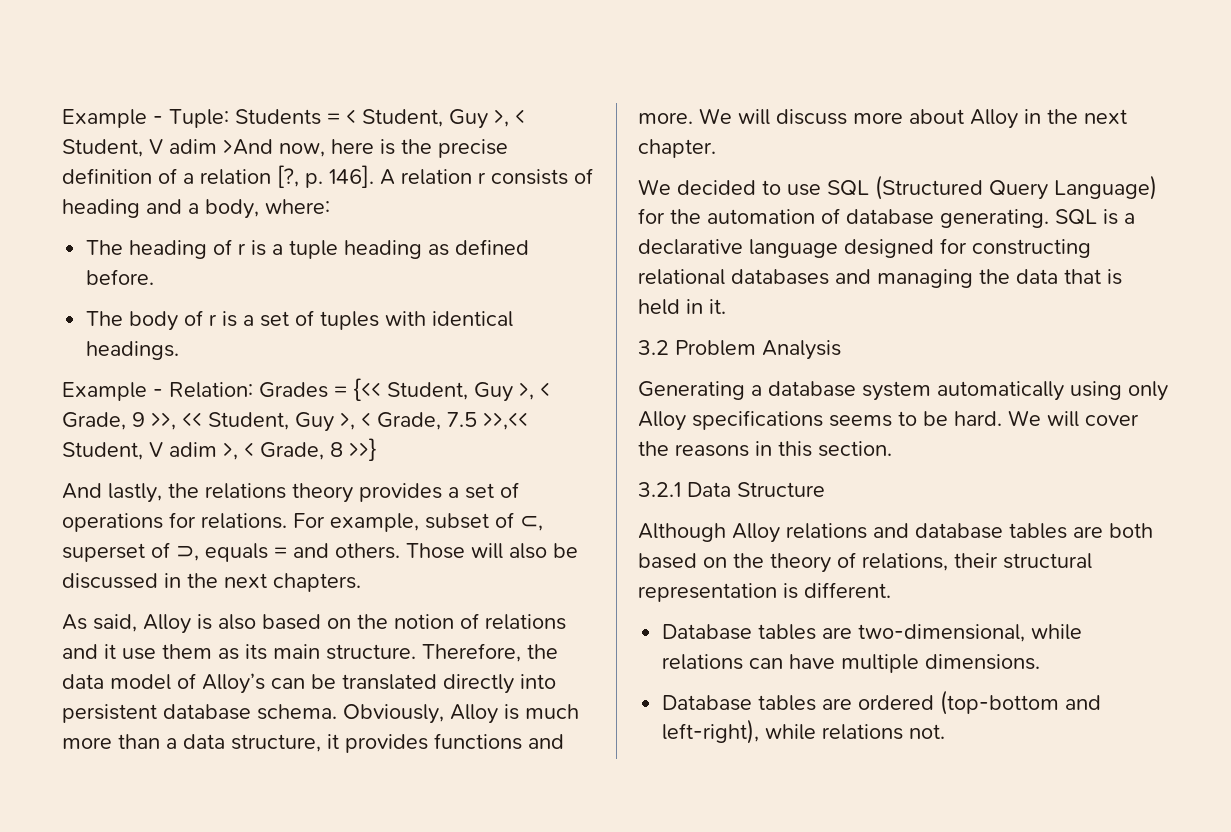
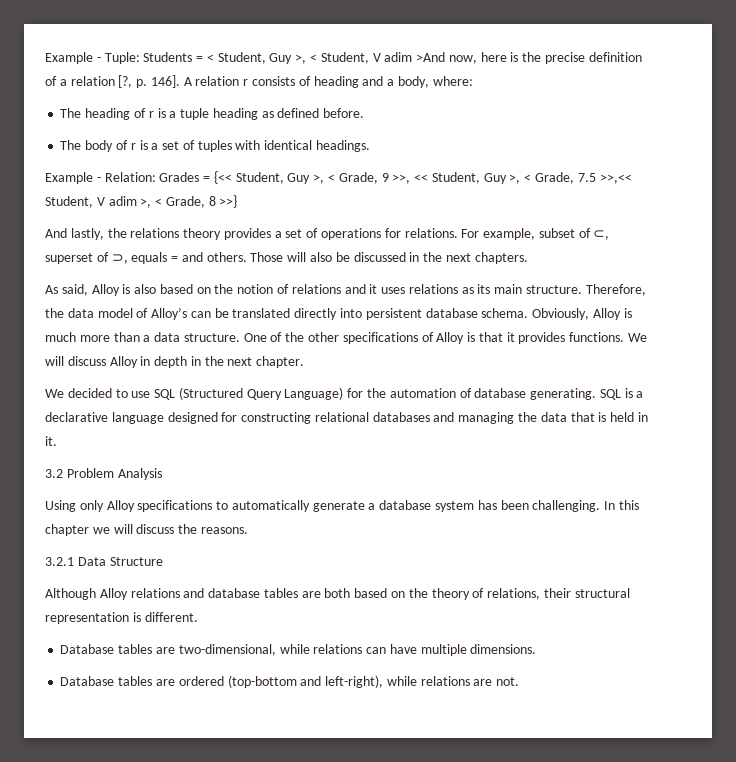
[122,644,212,660] use them -> [381,284,458,294] uses relations
[231,733,564,753] [638,108,1018,129] structure, it provides functions and more. We will discuss more about Alloy -> [183,332,648,344] [45,356,188,368] structure. One of the other specifications of Alloy is that it provides functions. We will discuss Alloy in depth
[638,381,1168,401] [638,410,1139,431] [638,441,892,457] Generating a database system automatically using only Alloy specifications seems to be hard. We will cover the reasons in this section. -> [45,500,639,512] [45,524,248,536] Using only Alloy specifications to automatically generate a database system has been challenging. In this chapter we will discuss the reasons.
(904, 732) none -> [473,679,493,686] are

